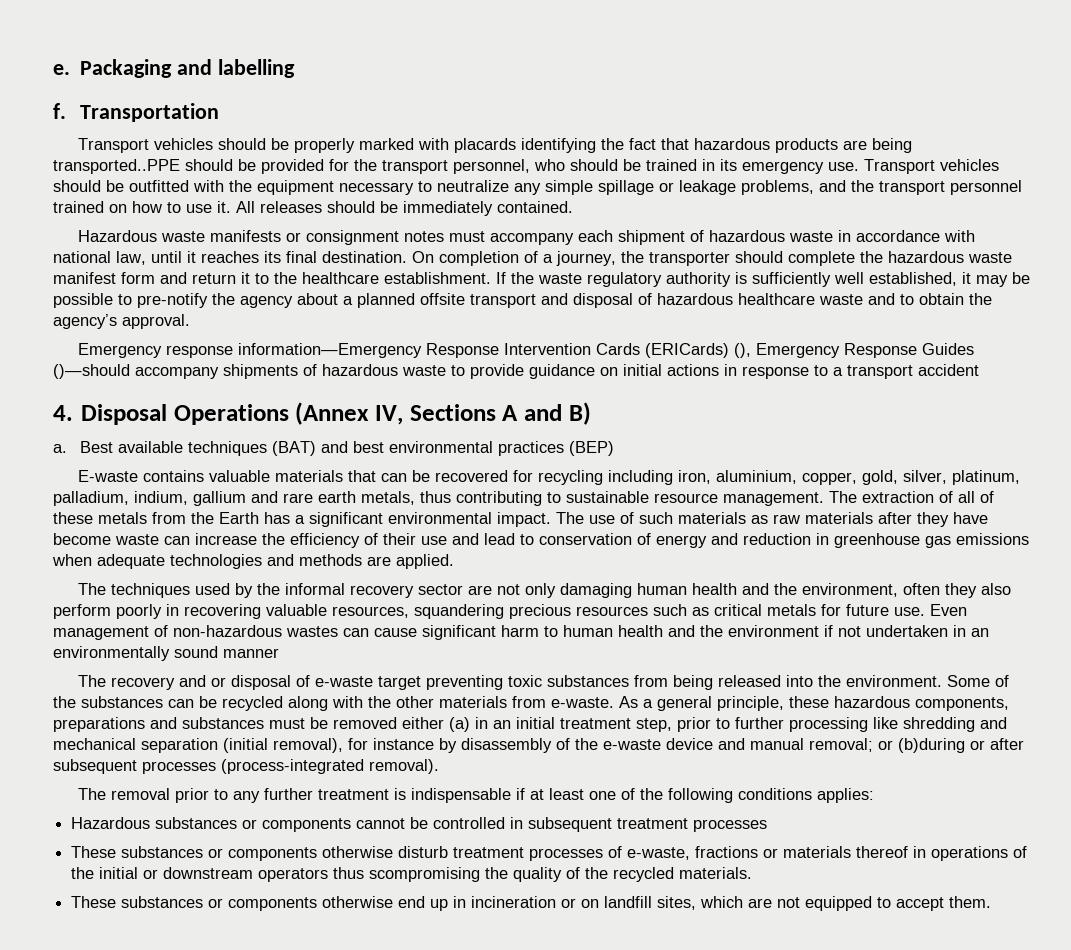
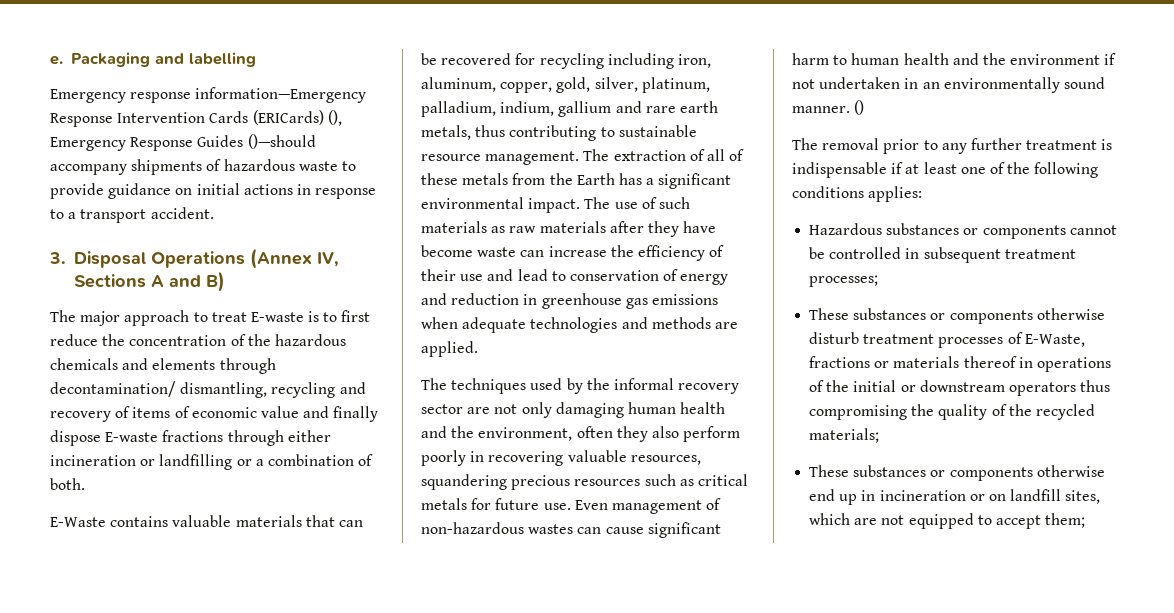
[53,103,220,122] [77,138,912,153] [53,159,999,174] [53,180,1022,195] [53,201,573,216] [77,230,975,245] [53,251,1012,266] [53,272,1030,287] [53,293,992,308] [53,314,190,329] // f. Transportation // Transport vehicles should be properly marked with placards identifying the fact that hazardous products are being transported..PPE should be provided for the transport personnel, who should be trained in its emergency use. Transport vehicles should be outfitted with the equipment necessary to neutralize any simple spillage or leakage problems, and the transport personnel trained on how to use it. All releases should be immediately contained. // Hazardous waste manifests or consignment notes must accompany each shipment of hazardous waste in accordance with national law, until it reaches its final destination. On completion of a journey, the transporter should complete the hazardous waste manifest form and return it to the healthcare establishment. If the waste regulatory authority is sufficiently well established, it may be possible to pre-notify the agency about a planned offsite transport and disposal of hazardous healthcare waste and to obtain the agency’s approval. -> (256, 59) none
[918,364,979,376] [53,405,73,421] accident // 4. -> [150,207,214,219] [49,252,66,264] accident. // 3.
[53,441,615,456] [77,470,138,482] a. Best available techniques (BAT) and best environmental practices (BEP) // E-waste -> [50,310,371,326] [50,334,346,346] [50,358,276,374] [50,381,366,398] [50,406,379,422] [50,430,331,446] [50,454,374,470] [50,478,85,490] [50,517,106,527] The major approach to treat E-waste is to first reduce the concentration of the hazardous chemicals and elements through decontamination/ dismantling, recycling and recovery of items of economic value and finally dispose E-waste fractions through either incineration or landfilling or a combination of both. // E-Waste
[715,470,797,484] aluminium, -> [421,77,496,92] aluminum,
[223,648,279,658] [77,675,1009,690] [53,696,1009,711] [53,717,1007,732] [53,738,1024,753] [53,759,439,774] manner // The recovery and or disposal of e-waste target preventing toxic substances from being released into the environment. Some of the substances can be recycled along with the other materials from e-waste. As a general principle, these hazardous components, preparations and substances must be removed either (a) in an initial treatment step, prior to further processing like shredding and mechanical separation (initial removal), for instance by disassembly of the e-waste device and manual removal; or (b)during or after subsequent processes (process-integrated removal). -> [792,100,865,115] manner. ()
[693,819,768,832] processes -> [809,275,879,287] processes;
[627,847,691,860] e-waste, -> [1024,334,1085,347] E-Waste,
[369,867,481,882] scompromising -> [809,405,908,420] compromising
[679,867,753,879] materials. -> [809,428,880,443] materials;
[949,896,992,908] them. -> [1045,513,1086,528] them;

